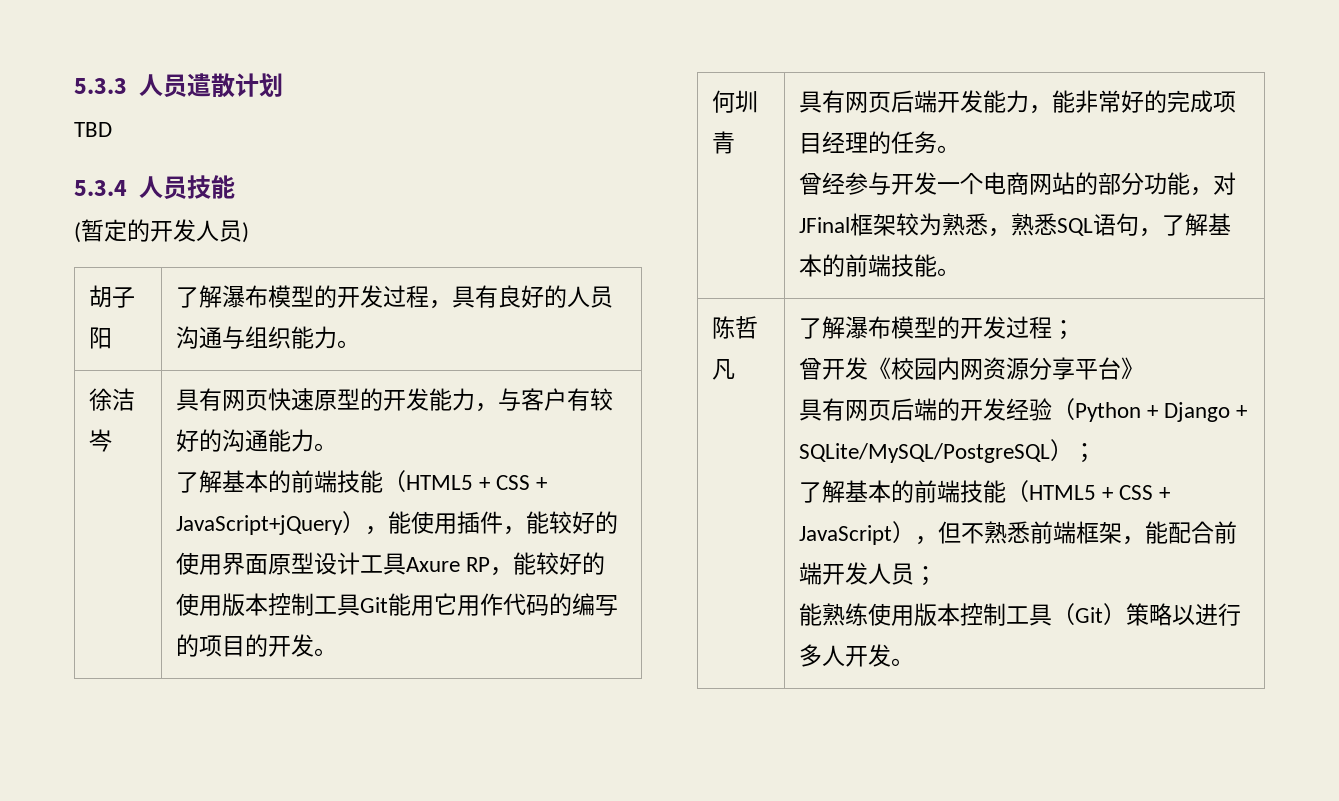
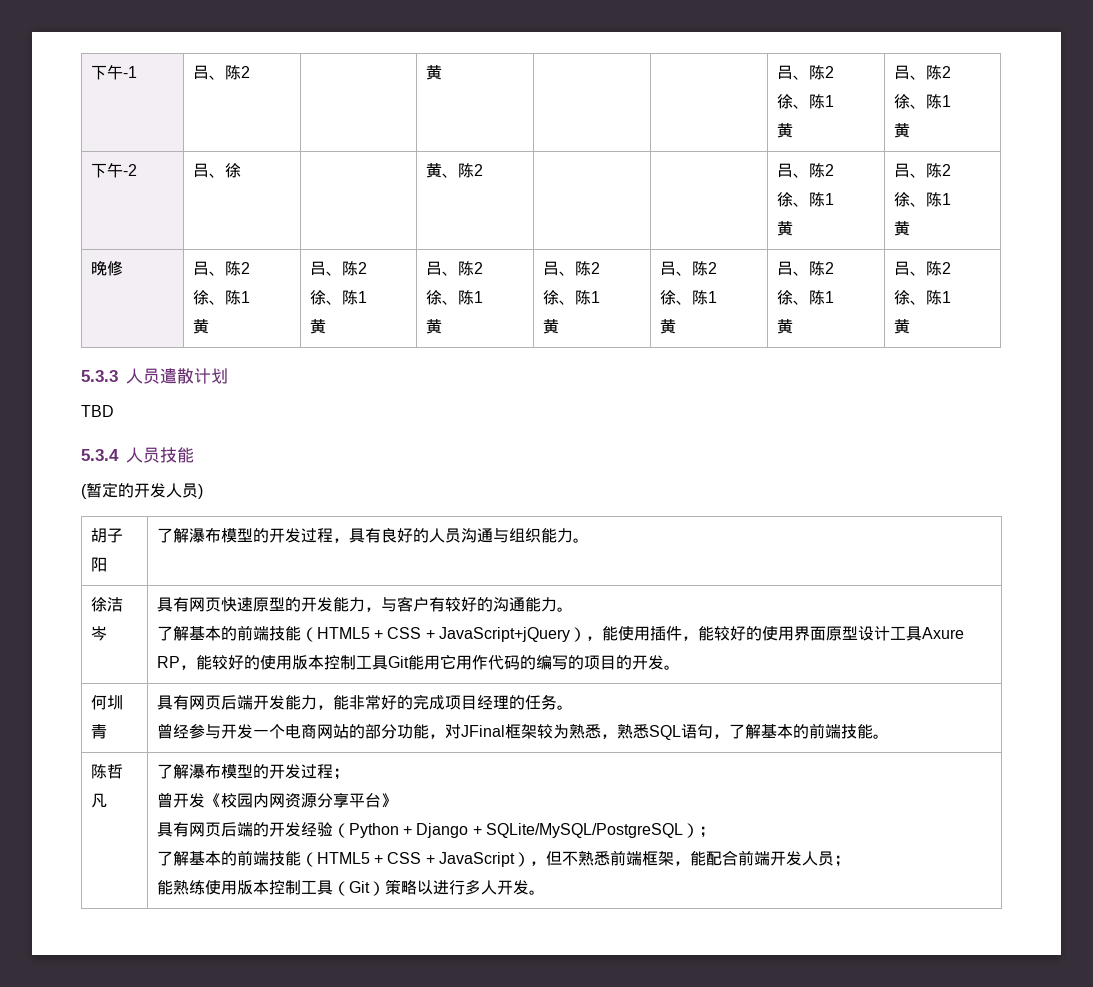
(74, 86) none -> [90,65,137,80] [192,65,250,80] [425,65,442,80] [776,65,834,80] [776,94,834,109] [776,123,793,138] [893,65,951,80] [893,94,951,109] [893,123,910,138] [90,163,137,178] [192,163,241,178] [425,163,483,178] [776,163,834,178] [776,192,834,207] [776,221,793,236] [893,163,951,178] [893,192,951,207] [893,221,910,236] [90,260,123,276] [192,261,250,276] [192,290,250,305] [192,319,209,334] [309,261,367,276] [309,290,367,305] [309,319,326,334] [425,261,483,276] [425,290,483,305] [425,319,442,334] [542,261,600,276] [542,290,600,305] [542,319,559,334] [659,261,717,276] [659,290,717,305] [659,319,676,334] [776,261,834,276] [776,290,834,305] [776,319,793,334] [893,261,951,276] [893,290,951,305] [893,319,910,334] 下午-1 | 吕、陈2 | | 黄 | | | 吕、陈2 // 徐、陈1 // 黄 | 吕、陈2 // 徐、陈1 // 黄 // 下午-2 | 吕、徐 | | 黄、陈2 | | | 吕、陈2 // 徐、陈1 // 黄 | 吕、陈2 // 徐、陈1 // 黄 // 晚修 | 吕、陈2 // 徐、陈1 // 黄 | 吕、陈2 // 徐、陈1 // 黄 | 吕、陈2 // 徐、陈1 // 黄 | 吕、陈2 // 徐、陈1 // 黄 | 吕、陈2 // 徐、陈1 // 黄 | 吕、陈2 // 徐、陈1 // 黄 | 吕、陈2 // 徐、陈1 // 黄 //

